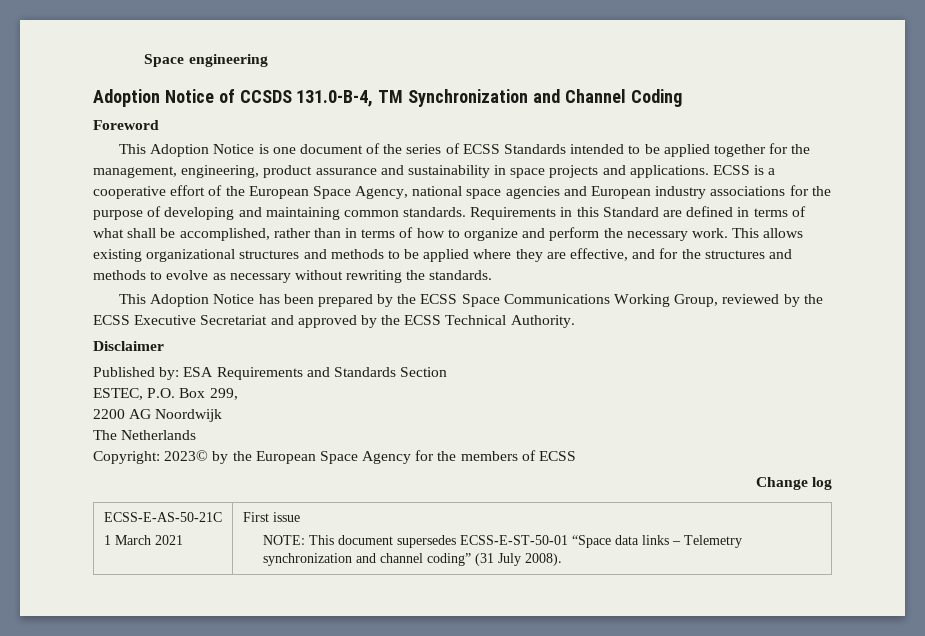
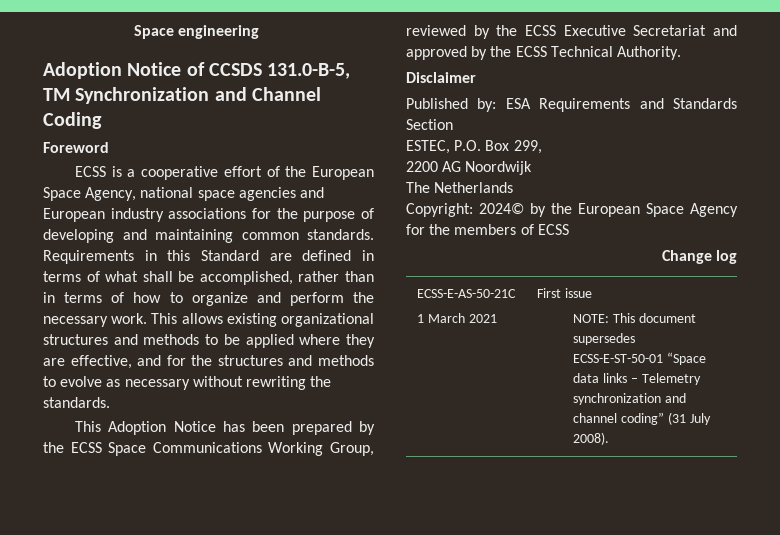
[296,90,374,107] 131.0-B-4, -> [267,63,351,79] 131.0-B-5,
[118,143,811,157] [93,165,709,178] This Adoption Notice is one document of the series of ECSS Standards intended to be applied together for the management, engineering, product assurance and sustainability in space projects and applications. -> (109, 147) none
[164,450,209,461] 2023© -> [479,203,524,214] 2024©

